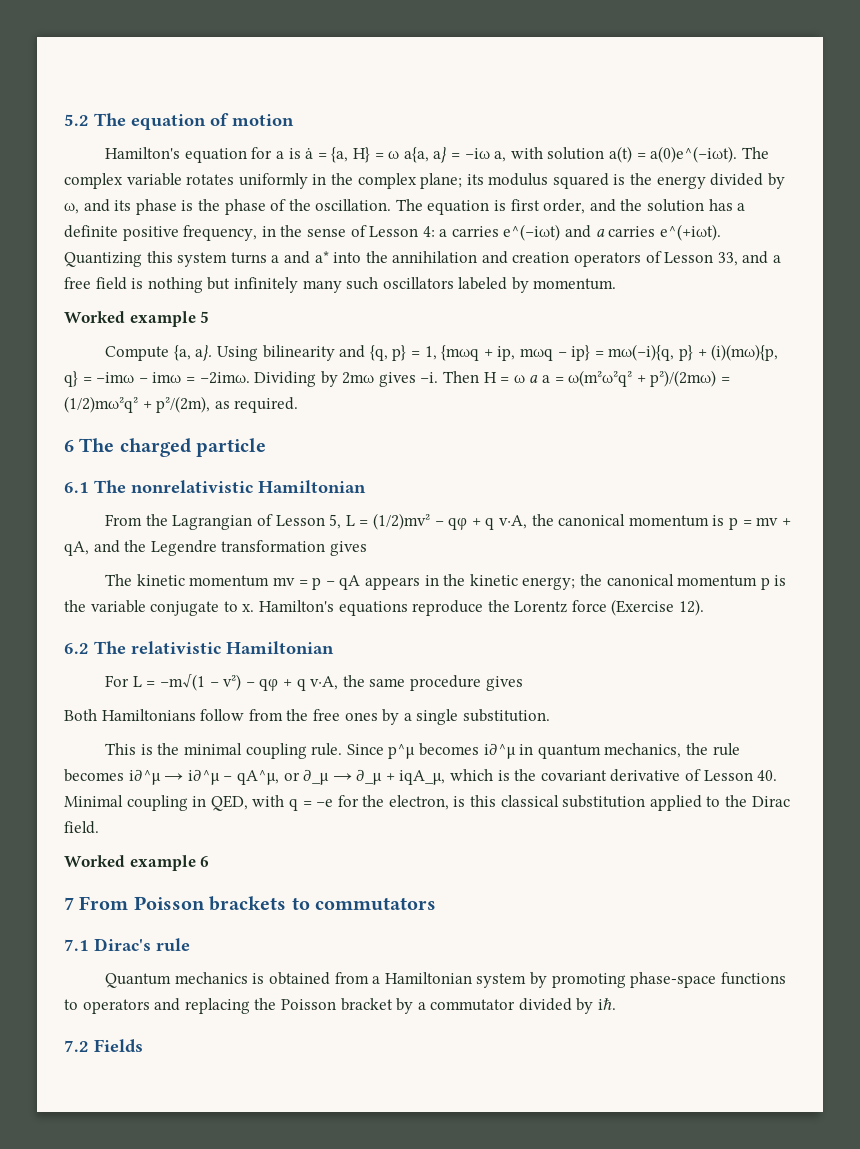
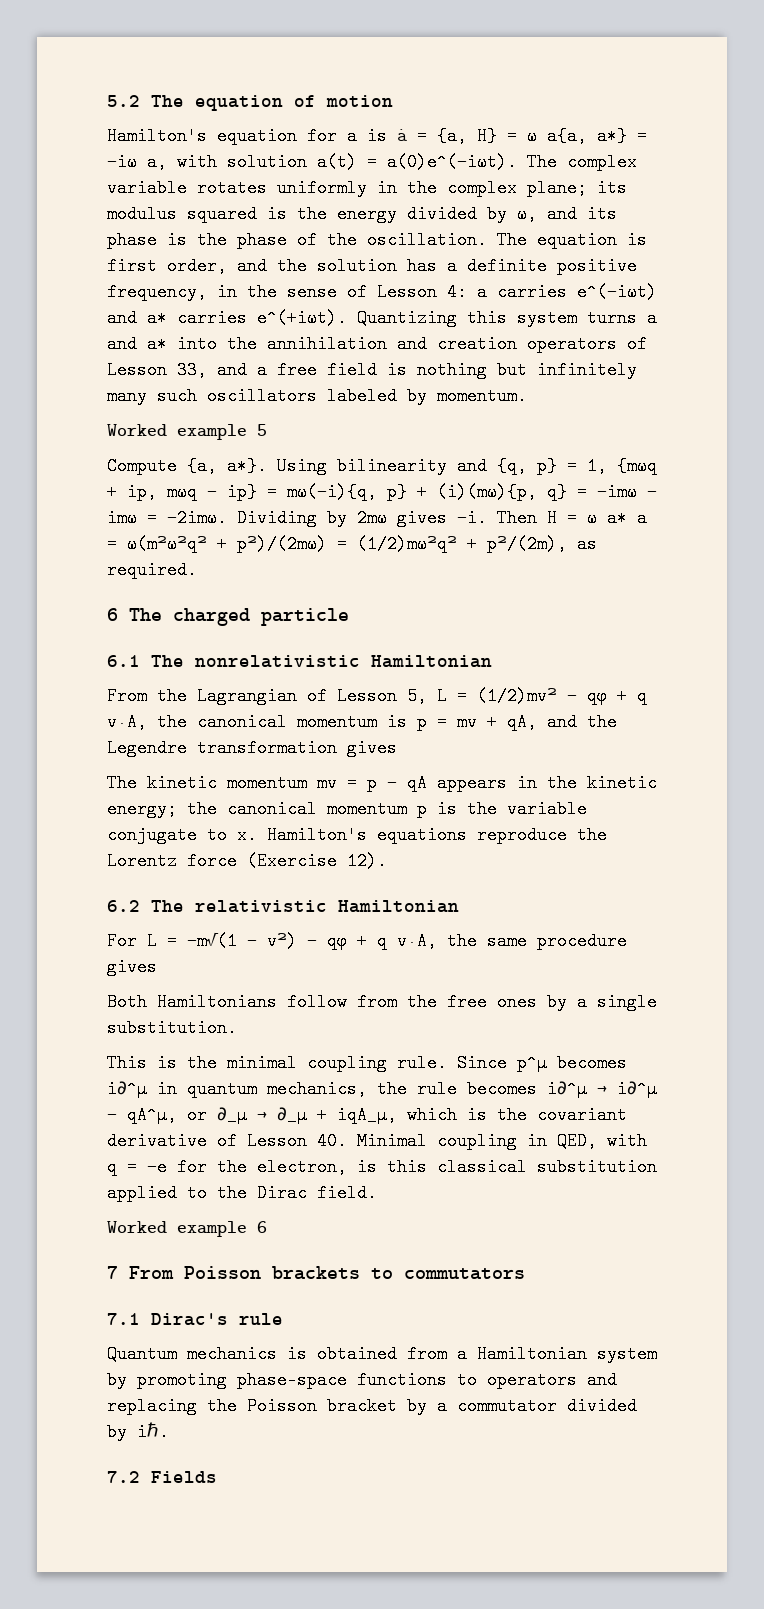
[433,146,447,163] a} -> [597,127,627,145] a*}
[595,229,605,237] a -> [147,309,167,327] a*
[195,344,213,361] a}. -> [227,457,267,475] a*}.
[529,375,539,383] a -> [607,509,627,527] a*

